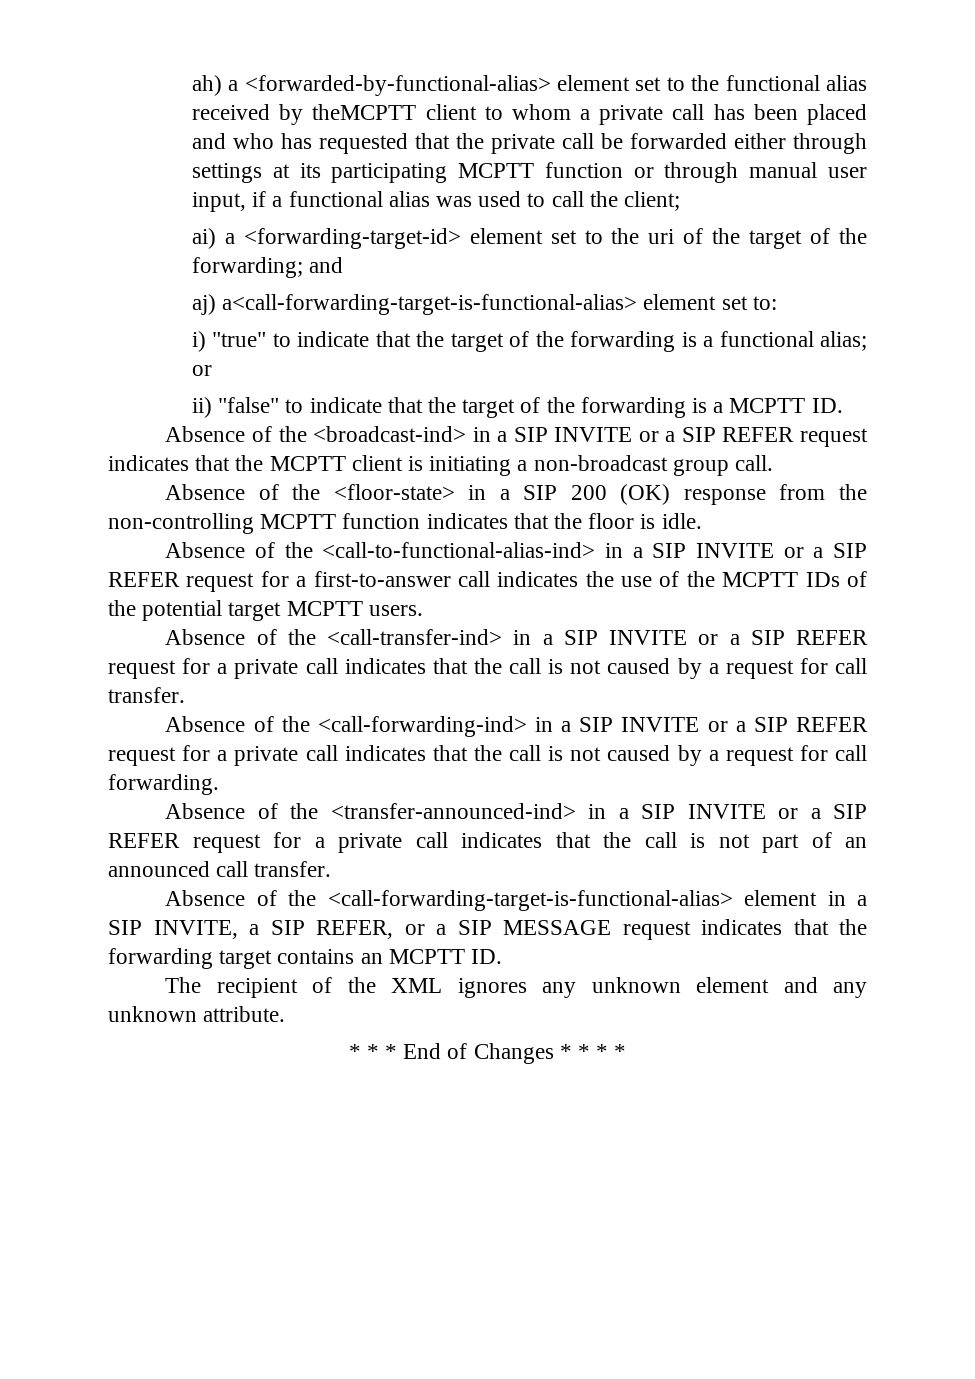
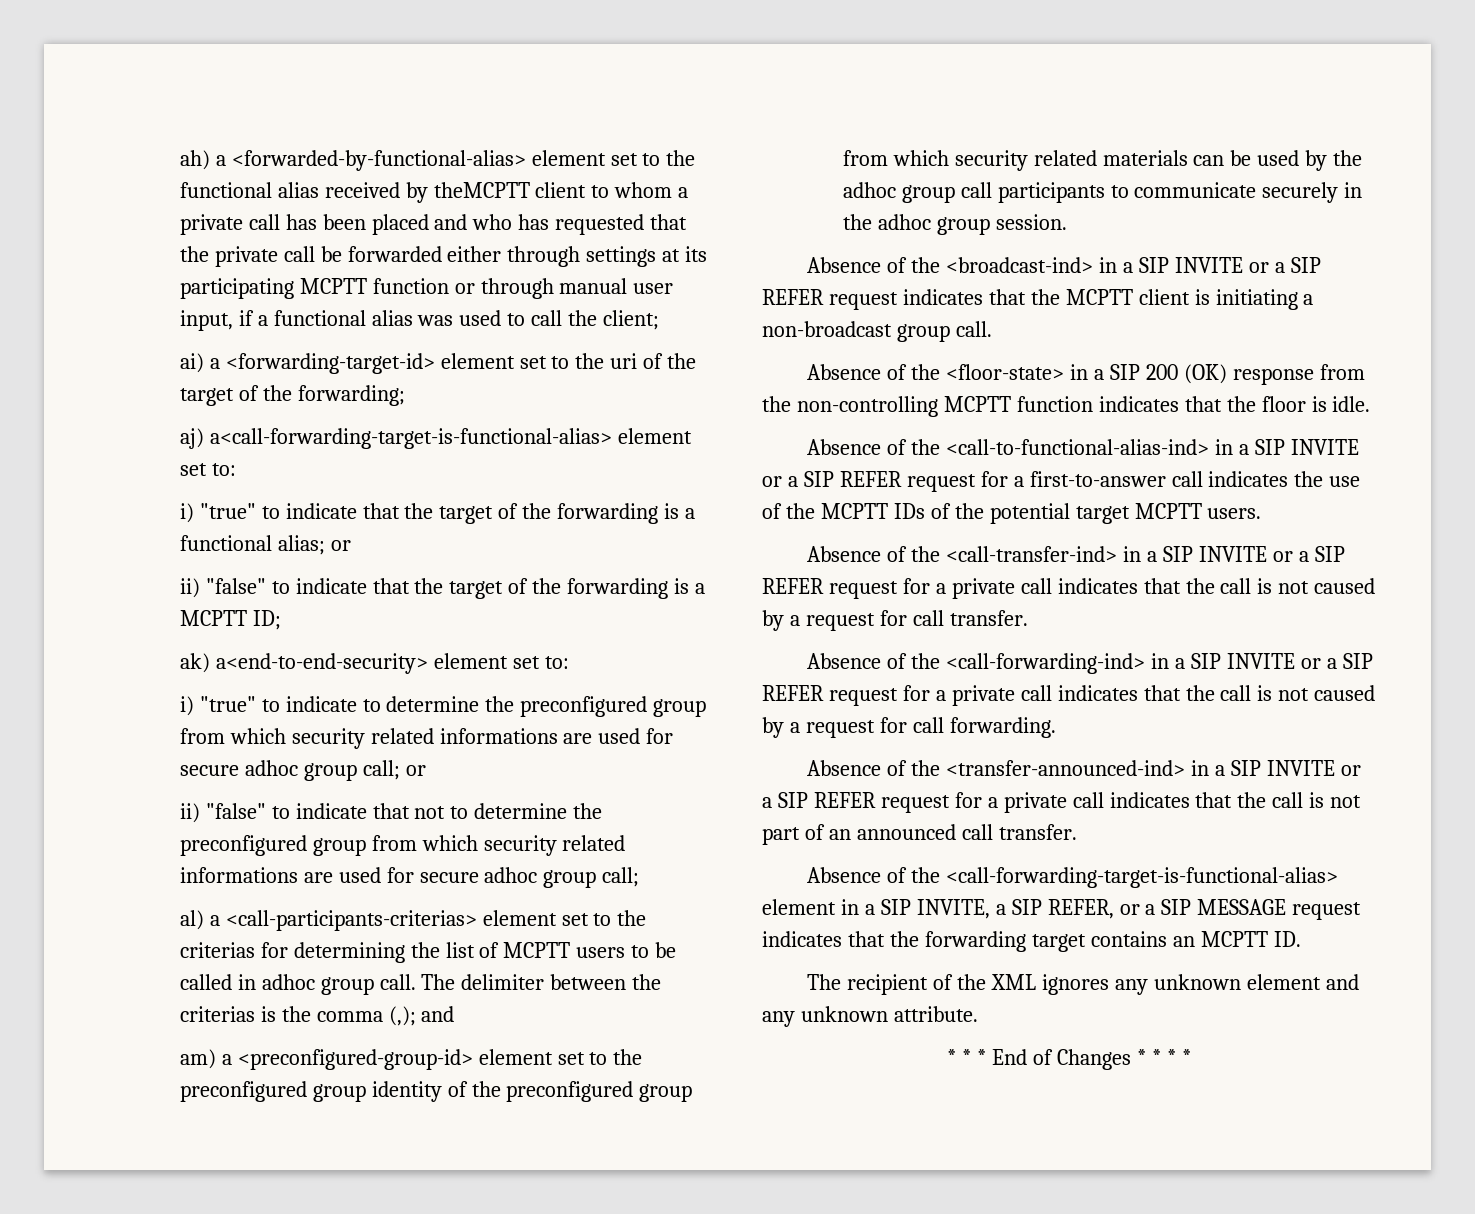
[309,257,344,273] and -> (405, 395) none
[811,398,843,413] ID. -> [252,610,281,630] [179,653,569,674] [179,696,707,717] [179,728,674,749] [179,760,426,781] [179,803,603,823] [179,835,626,856] [179,867,640,888] [179,910,647,931] [179,942,677,963] [179,974,662,995] [179,1006,455,1026] [179,1049,643,1070] [179,1081,693,1102] [842,150,1363,171] [842,182,1363,203] [842,214,1067,235] ID; // ak) a<end-to-end-security> element set to: // i) "true" to indicate to determine the preconfigured group from which security related informations are used for secure adhoc group call; or // ii) "false" to indicate that not to determine the preconfigured group from which security related informations are used for secure adhoc group call; // al) a <call-participants-criterias> element set to the criterias for determining the list of MCPTT users to be called in adhoc group call. The delimiter between the criterias is the comma (,); and // am) a <preconfigured-group-id> element set to the preconfigured group identity of the preconfigured group from which security related materials can be used by the adhoc group call participants to communicate securely in the adhoc group session.

